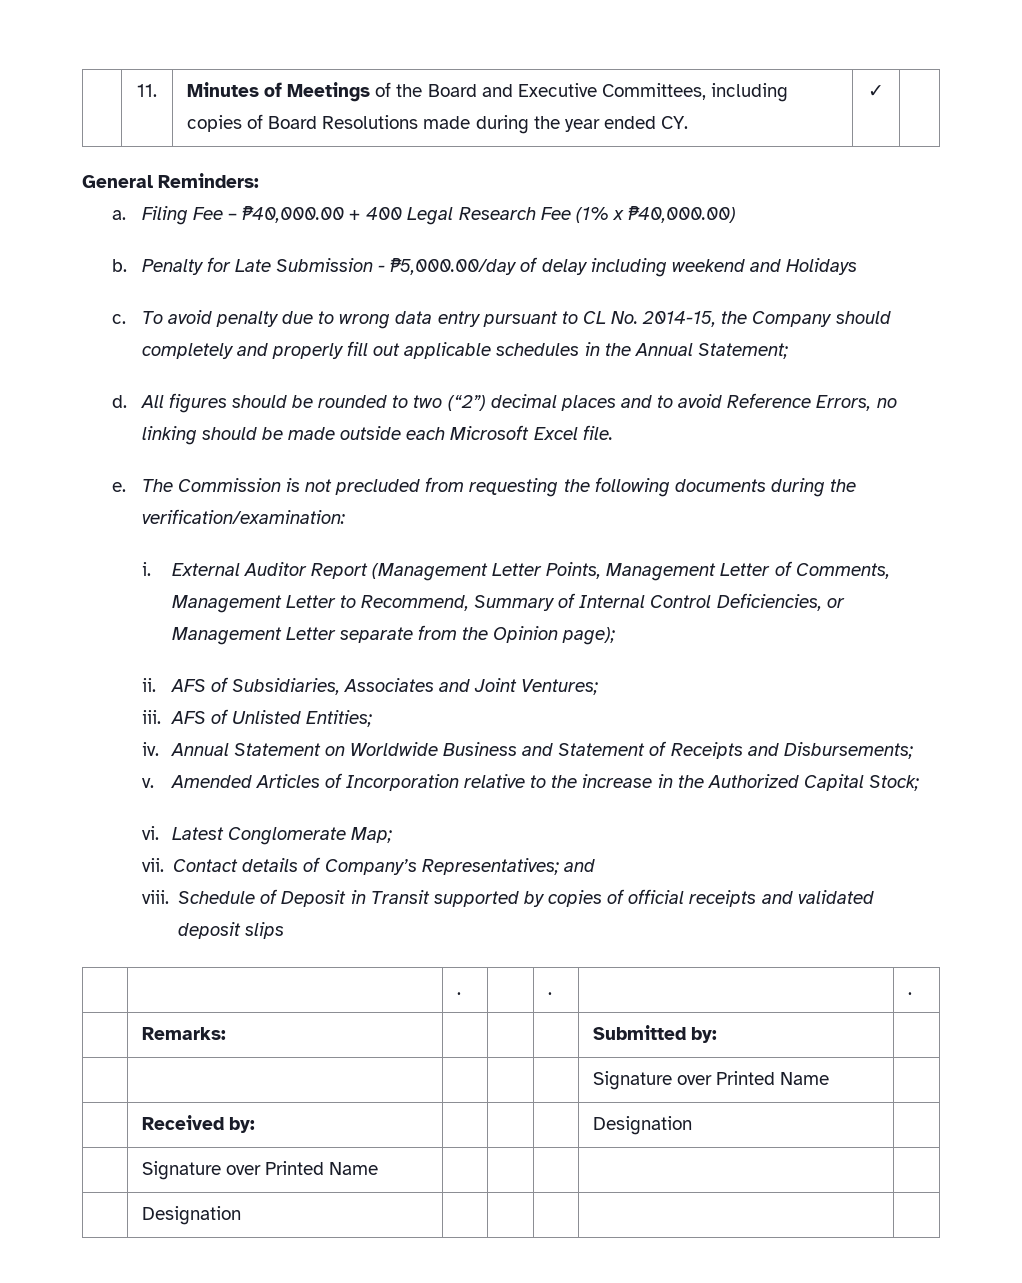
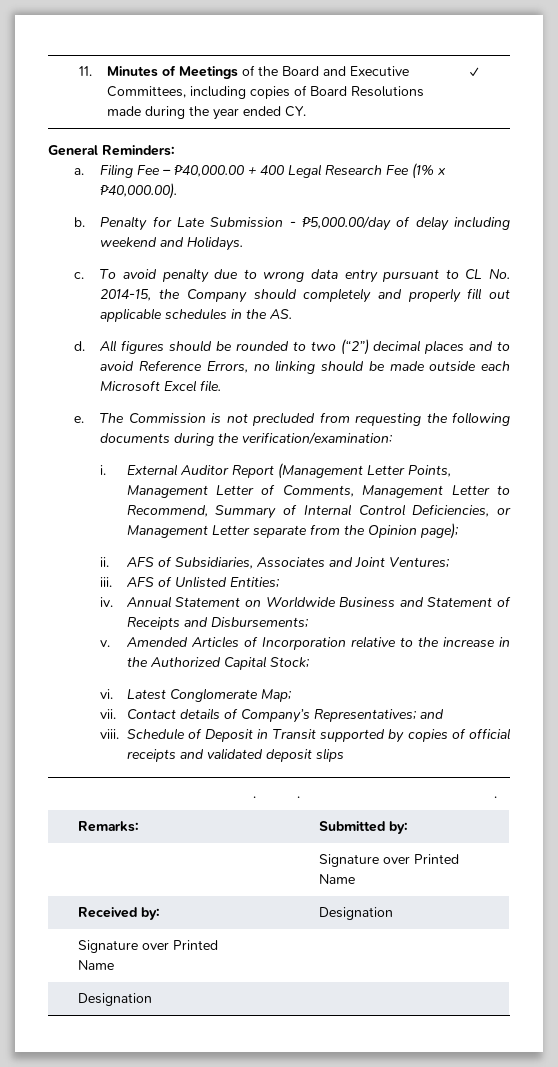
[628,206,737,223] ₱40,000.00) -> [100,183,178,199] ₱40,000.00).
[786,258,858,275] Holidays -> [187,236,244,251] Holidays.
[634,343,788,359] Annual Statement; -> [269,309,293,319] AS.

